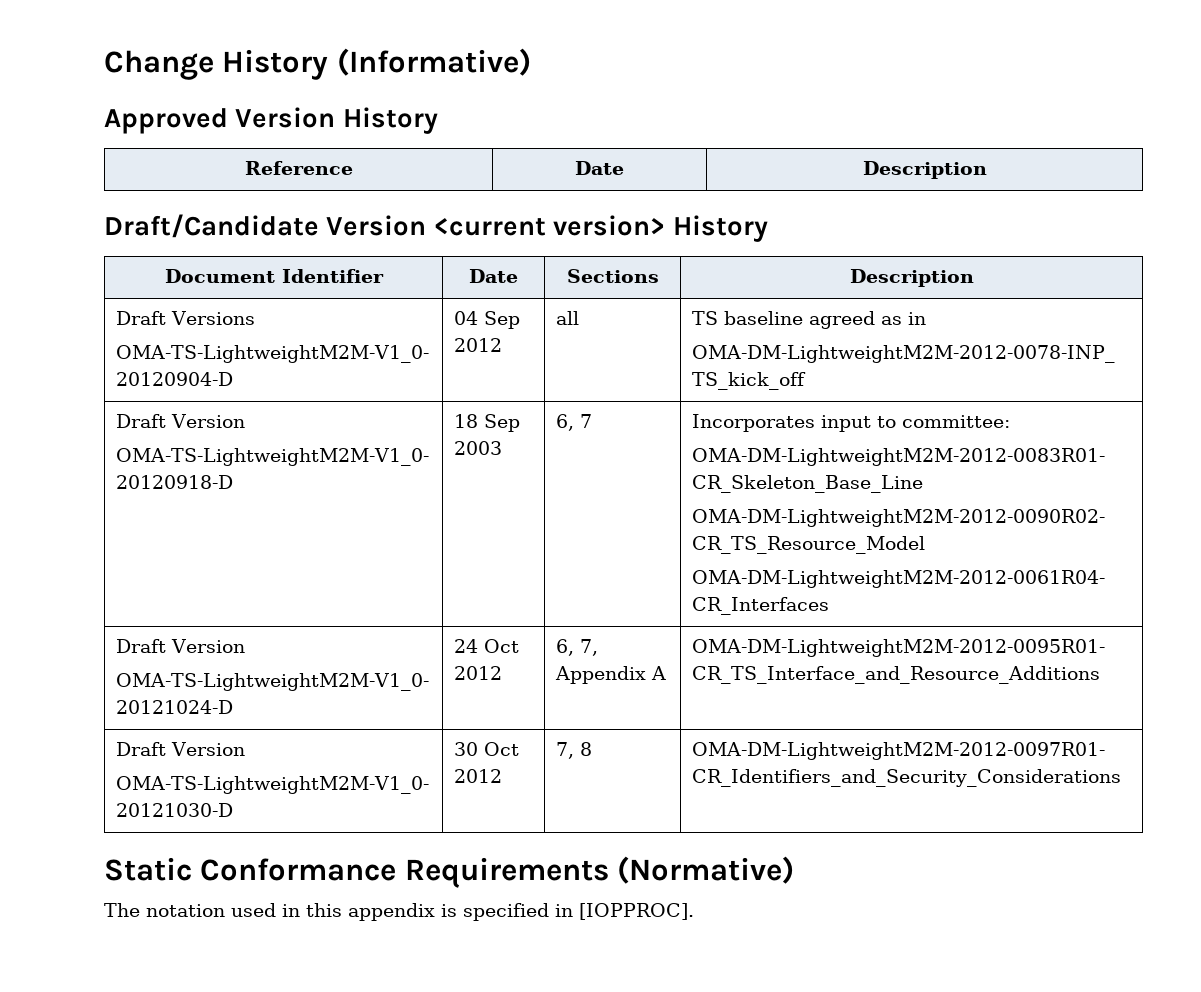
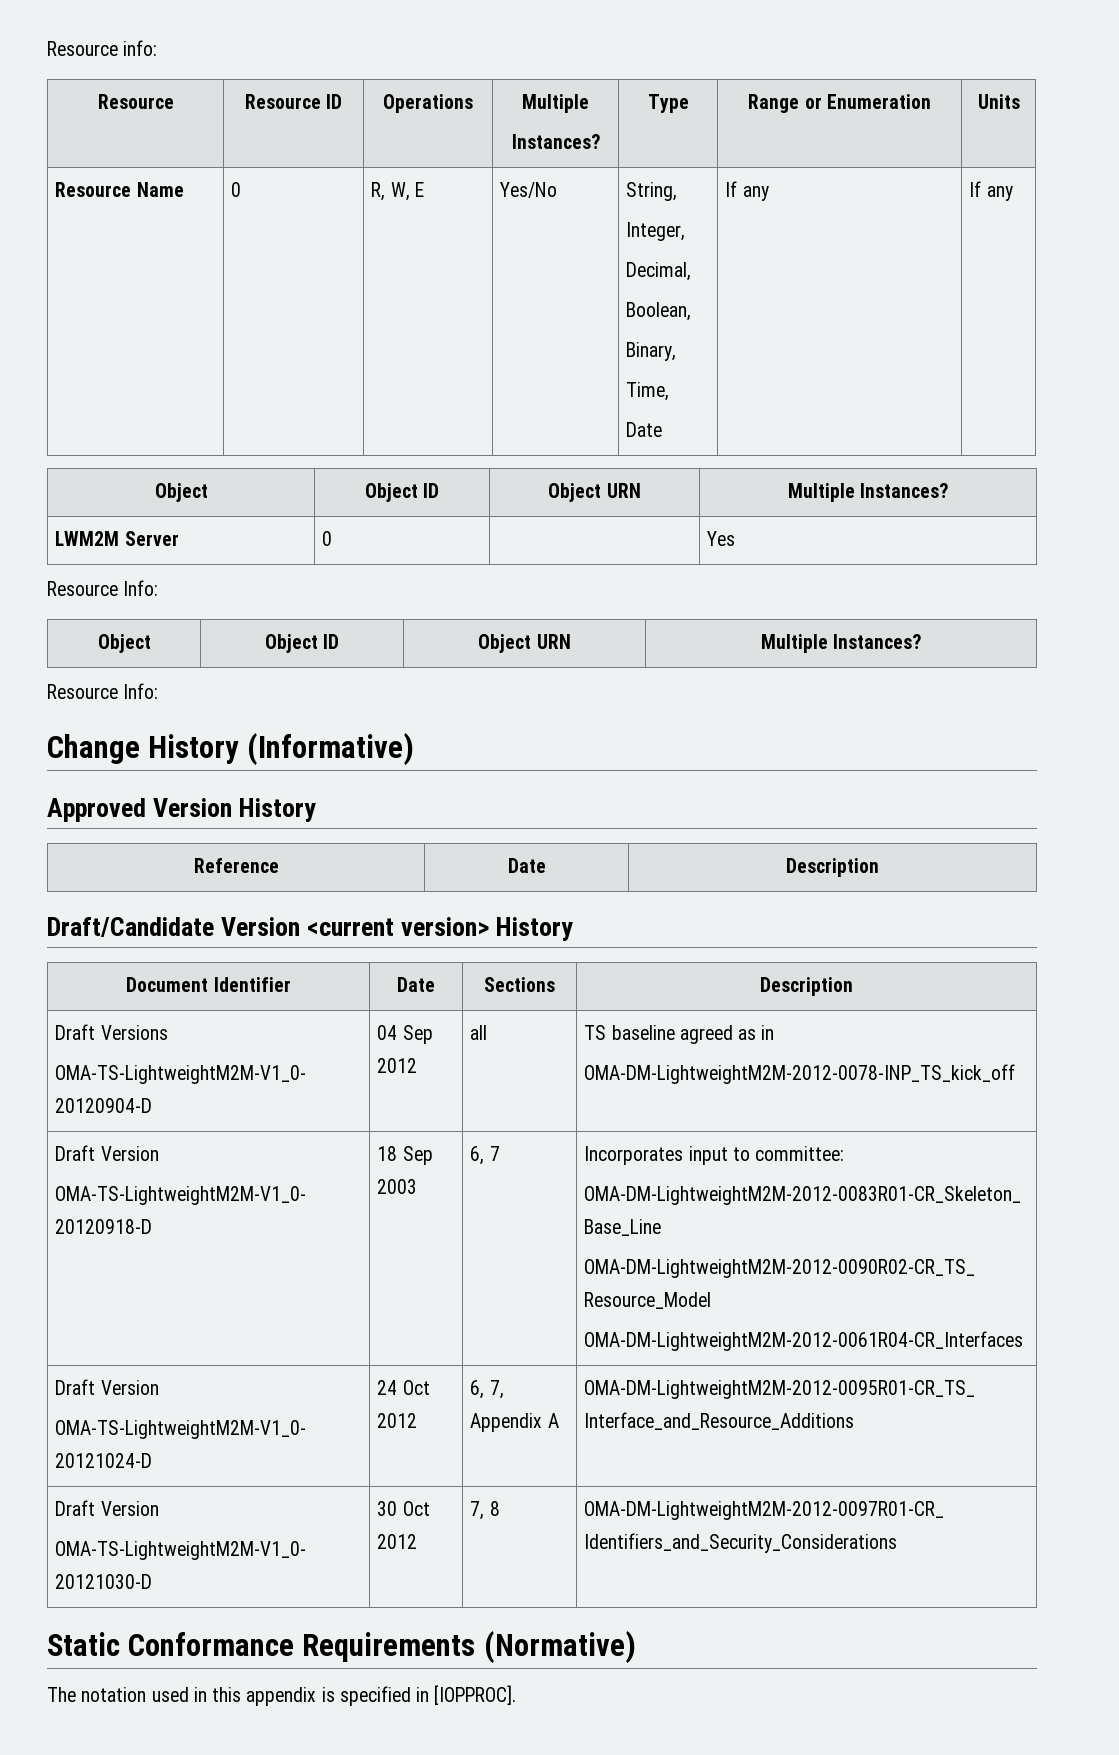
(104, 65) none -> [47,40,158,56] [97,94,174,109] [244,94,343,109] [383,94,473,113] [522,94,589,113] [511,134,600,149] [647,94,689,113] [748,94,931,113] [977,94,1020,109] [55,182,184,197] [231,182,242,197] [371,182,424,201] [500,182,558,198] [626,182,678,201] [626,222,686,241] [626,262,692,281] [626,302,692,321] [626,342,677,361] [626,382,670,401] [626,422,663,437] [725,181,769,201] [969,181,1013,201] [154,483,208,502] [364,483,440,502] [548,483,641,502] [787,483,949,502] [55,531,179,546] [322,531,333,546] [707,531,736,546] [47,580,159,596] [97,634,151,653] [264,634,340,653] [478,634,571,653] [760,634,922,653] [47,683,159,699] Resource info: // Resource | Resource ID | Operations | Multiple // Instances? | Type | Range or Enumeration | Units // Resource Name | 0 | R, W, E | Yes/No | String, // Integer, // Decimal, // Boolean, // Binary, // Time, // Date | If any | If any // Object | Object ID | Object URN | Multiple Instances? // LWM2M Server | 0 | | Yes // Resource Info: // Object | Object ID | Object URN | Multiple Instances? // Resource Info: //

